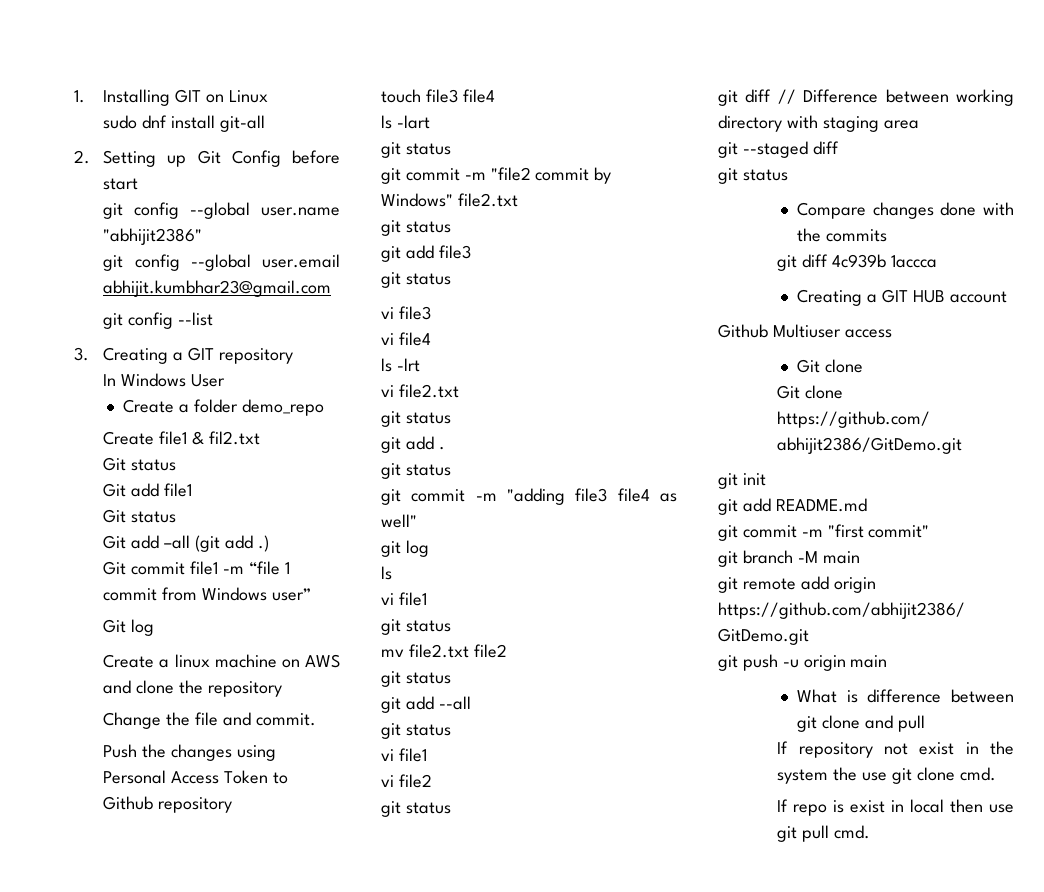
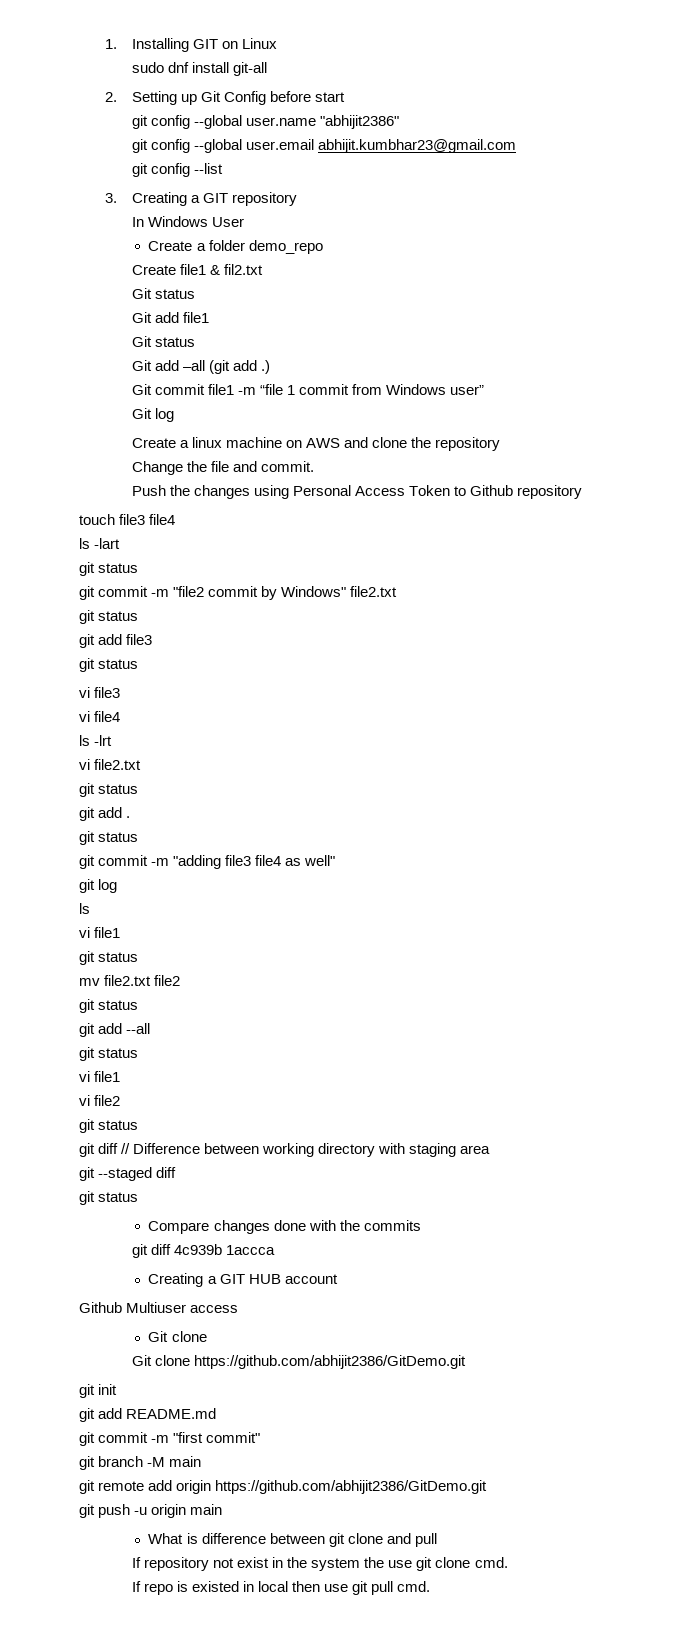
[850,800,886,813] exist -> [192,1581,240,1592] existed

